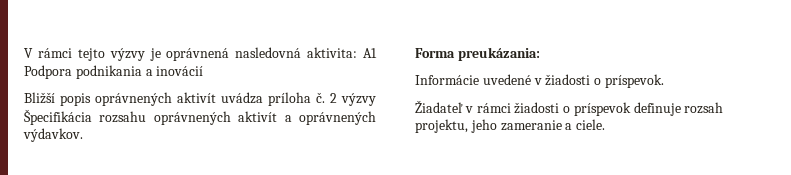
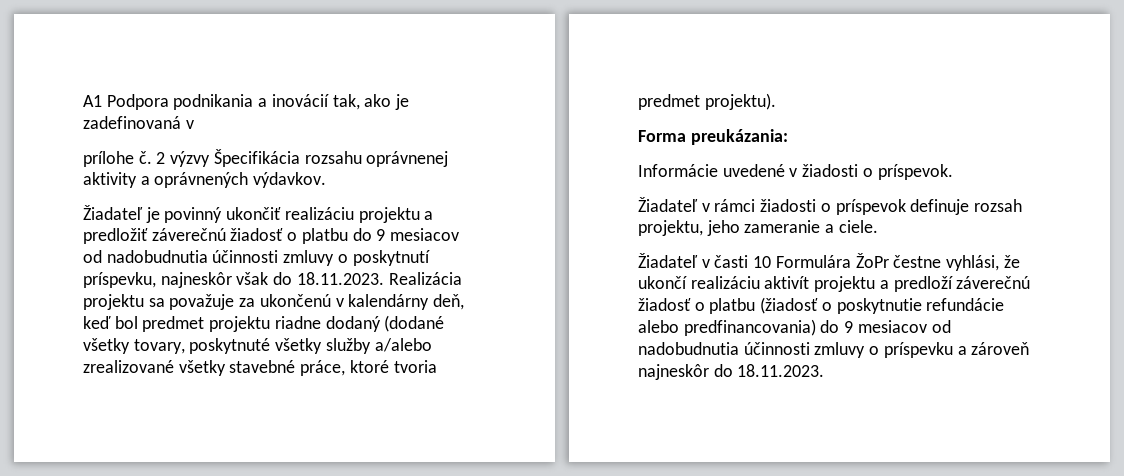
[24,47,358,61] V rámci tejto výzvy je oprávnená nasledovná aktivita: -> (83, 101) none
[24,92,311,106] // Bližší popis oprávnených aktivít uvádza príloha -> [332,94,410,110] [83,116,194,129] [83,151,134,167] tak, ako je zadefinovaná v // prílohe
[153,111,278,125] oprávnených aktivít -> [366,151,449,167] [83,172,137,188] oprávnenej aktivity
(83, 135) none -> [83,205,434,223] [83,228,460,244] [83,250,430,266] [83,272,462,288] [83,294,465,310] [83,315,445,332] [83,338,432,354] [83,360,437,376] [638,93,776,110] // Žiadateľ je povinný ukončiť realizáciu projektu a predložiť záverečnú žiadosť o platbu do 9 mesiacov od nadobudnutia účinnosti zmluvy o poskytnutí príspevku, najneskôr však do 18.11.2023. Realizácia projektu sa považuje za ukončenú v kalendárny deň, keď bol predmet projektu riadne dodaný (dodané všetky tovary, poskytnuté všetky služby a/alebo zrealizované všetky stavebné práce, ktoré tvoria predmet projektu).
(606, 124) none -> [638,253,1020,271] [638,276,1031,292] [638,297,1005,314] [638,319,951,336] [638,342,1030,358] [638,364,825,380] // Žiadateľ v časti 10 Formulára ŽoPr čestne vyhlási, že ukončí realizáciu aktivít projektu a predloží záverečnú žiadosť o platbu (žiadosť o poskytnutie refundácie alebo predfinancovania) do 9 mesiacov od nadobudnutia účinnosti zmluvy o príspevku a zároveň najneskôr do 18.11.2023.

